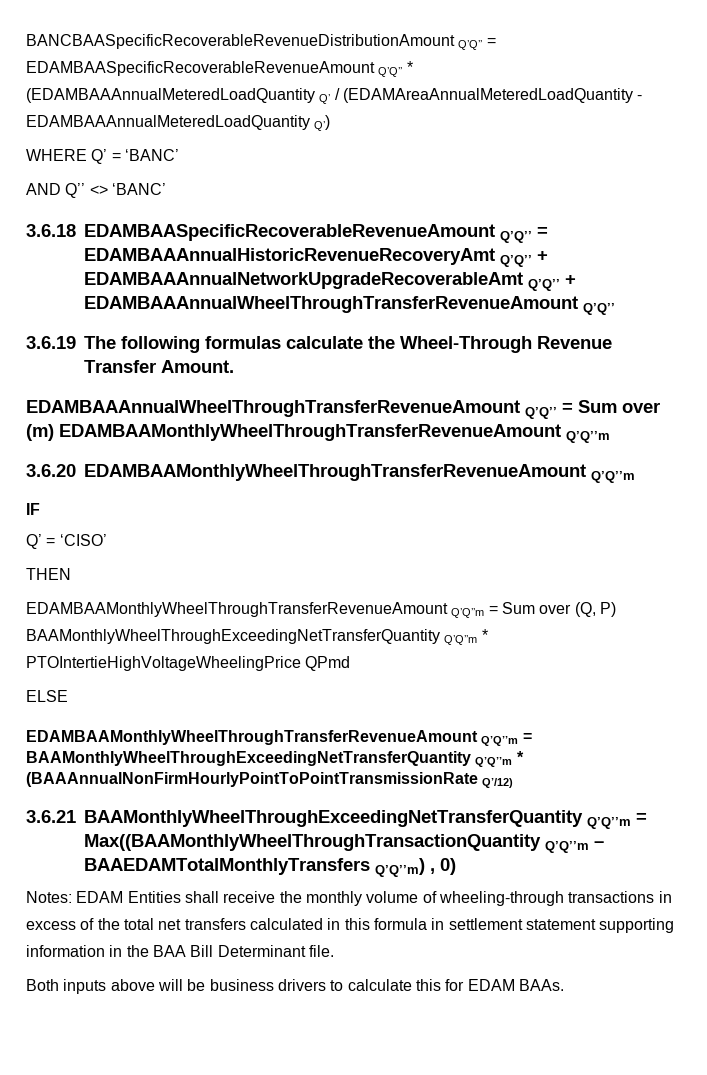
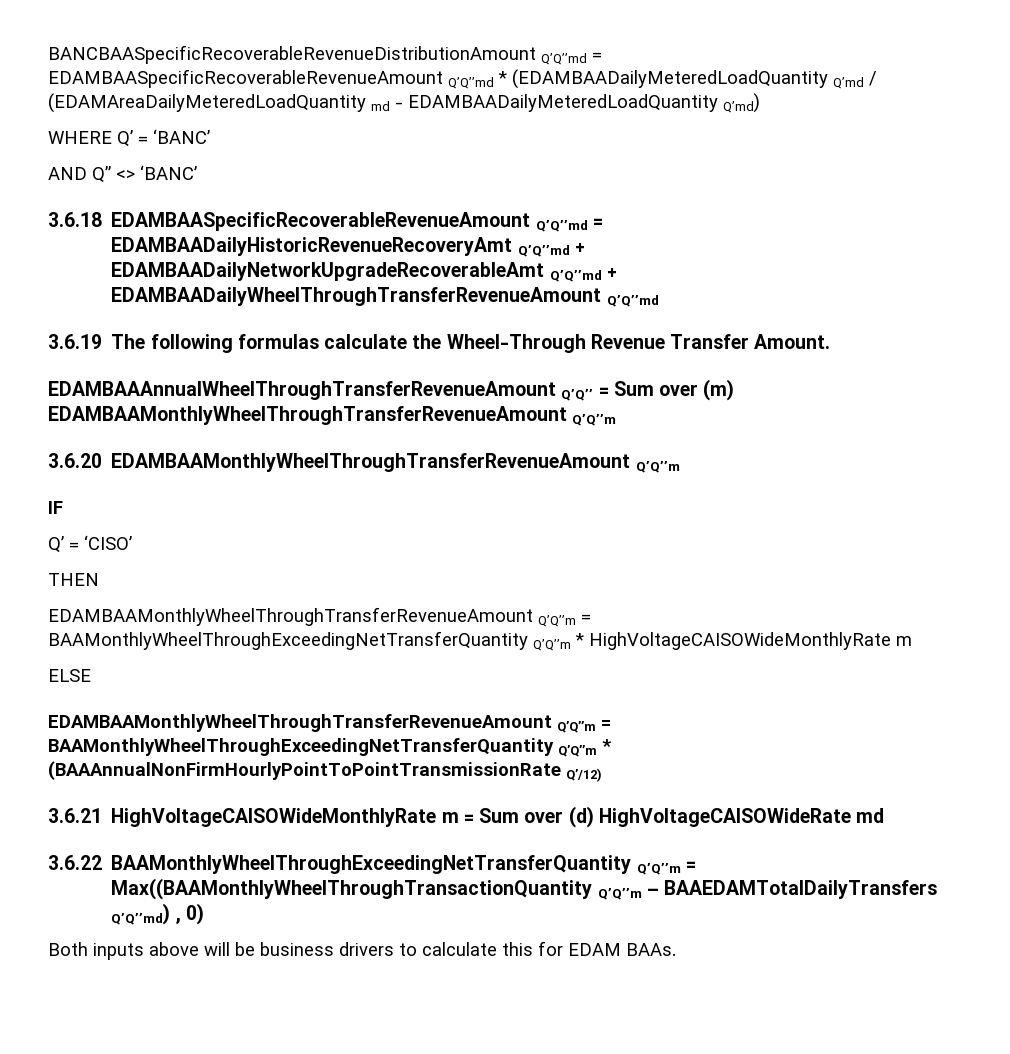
[458,40,483,50] Q’Q’’ -> [541,53,587,65] Q’Q’’md
[378,61,413,77] [26,88,643,104] [26,115,331,131] Q’Q’’ * (EDAMBAAAnnualMeteredLoadQuantity Q’ / (EDAMAreaAnnualMeteredLoadQuantity - EDAMBAAAnnualMeteredLoadQuantity Q’) -> [448,69,877,89] [48,93,760,113] Q’Q’’md * (EDAMBAADailyMeteredLoadQuantity Q’md / (EDAMAreaDailyMeteredLoadQuantity md - EDAMBAADailyMeteredLoadQuantity Q’md)
[500,227,548,243] [84,248,548,267] [84,272,576,291] [84,296,615,315] Q’Q’’ = EDAMBAAAnnualHistoricRevenueRecoveryAmt Q’Q’’ + EDAMBAAAnnualNetworkUpgradeRecoverableAmt Q’Q’’ + EDAMBAAAnnualWheelThroughTransferRevenueAmount Q’Q’’ -> [535,218,603,232] [111,237,585,257] [111,262,617,282] [111,287,659,307] Q’Q’’md = EDAMBAADailyHistoricRevenueRecoveryAmt Q’Q’’md + EDAMBAADailyNetworkUpgradeRecoverableAmt Q’Q’’md + EDAMBAADailyWheelThroughTransferRevenueAmount Q’Q’’md
[501,602,616,617] [26,629,488,645] [26,656,351,671] Sum over (Q, P) BAAMonthlyWheelThroughExceedingNetTransferQuantity Q’Q’’m * PTOIntertieHighVoltageWheelingPrice QPmd -> [48,631,912,651] BAAMonthlyWheelThroughExceedingNetTransferQuantity Q’Q’’m * HighVoltageCAISOWideMonthlyRate m
(76, 816) none -> [111,806,885,828] [48,855,102,870] HighVoltageCAISOWideMonthlyRate m = Sum over (d) HighVoltageCAISOWideRate md // 3.6.22
[84,858,425,877] BAAEDAMTotalMonthlyTransfers Q’Q’’m) -> [664,880,938,899] [111,903,171,925] BAAEDAMTotalDailyTransfers Q’Q’’md)
[26,891,672,906] [26,918,675,933] [26,945,334,957] // Notes: EDAM Entities shall receive the monthly volume of wheeling-through transactions in excess of the total net transfers calculated in this formula in settlement statement supporting information in the BAA Bill Determinant file. -> (204, 914) none

